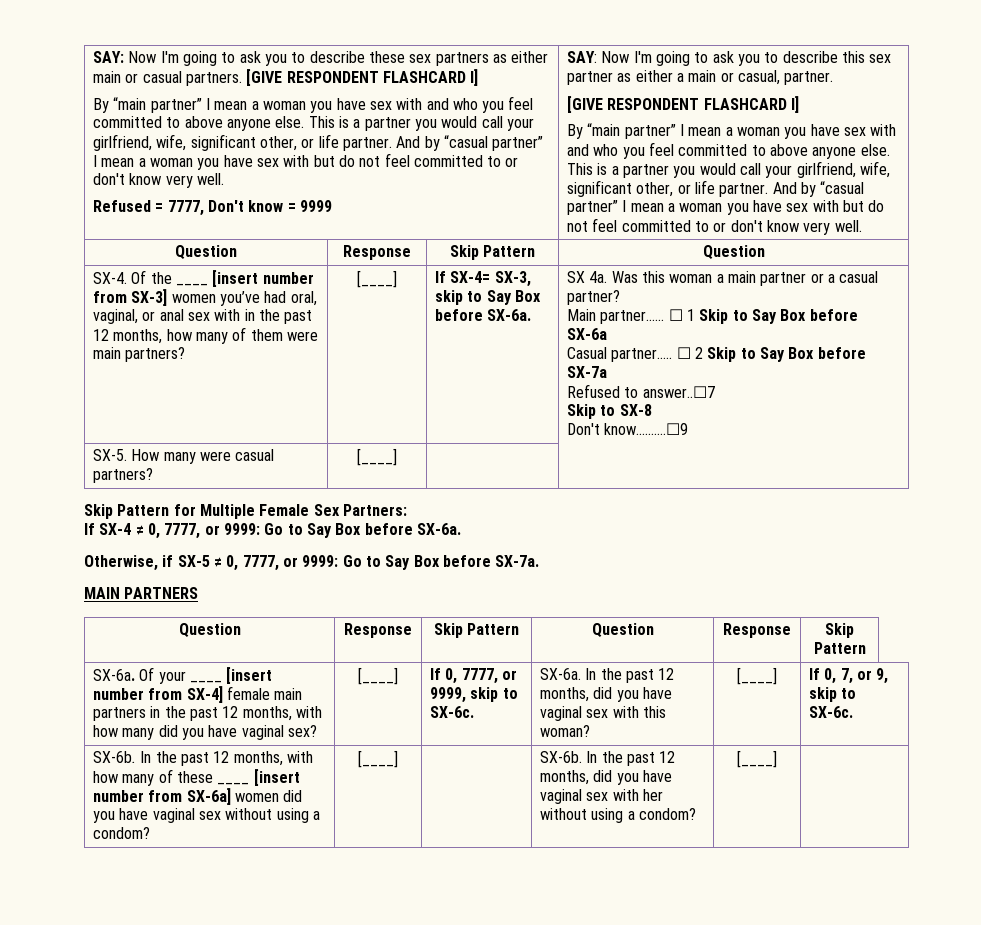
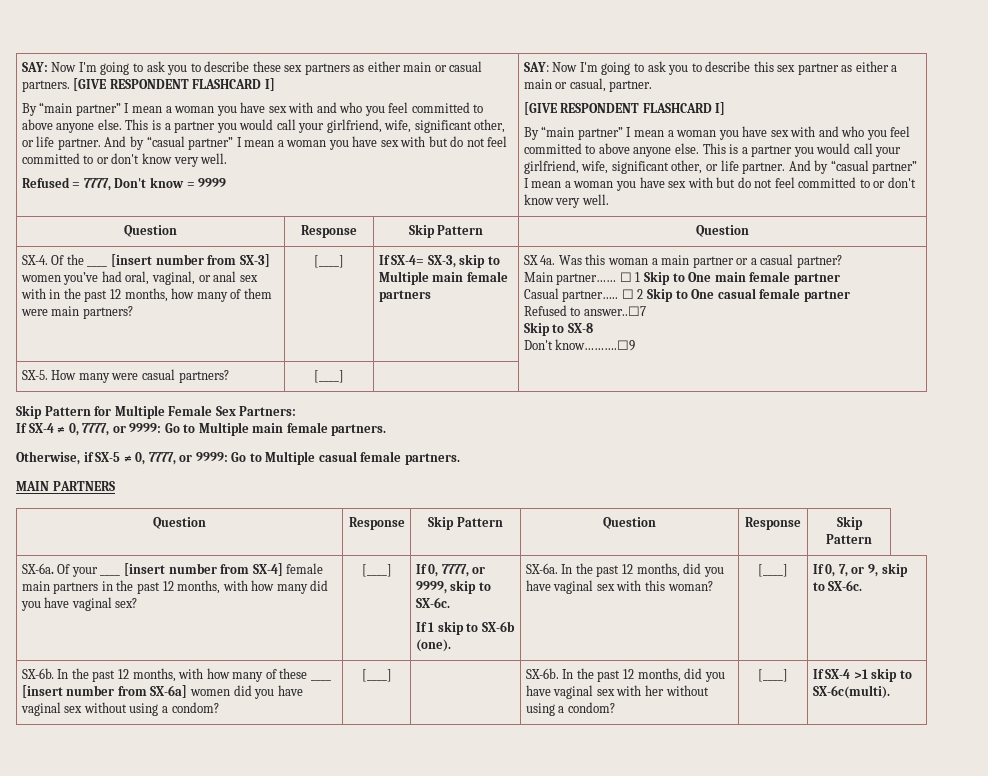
[486,290,541,305] [434,309,532,321] Say Box before SX-6a. -> [378,271,508,285] [378,290,431,302] Multiple main female partners
[751,309,858,324] [566,328,607,340] Say Box before SX-6a -> [688,271,840,285] One main female partner
[759,347,866,362] [566,366,607,378] Say Box before SX-7a -> [691,288,850,302] One casual female partner
[306,523,461,538] Say Box before SX-6a. -> [198,422,387,436] Multiple main female partners.
[385,555,540,570] Say Box before SX-7a. -> [265,451,460,465] Multiple casual female partners.
(474, 712) none -> [415,621,515,635] [415,639,451,652] // If 1 skip to SX-6b (one).
(777, 759) none -> [812,668,912,682] [812,685,890,699] If SX-4 >1 skip to SX-6c(multi).

